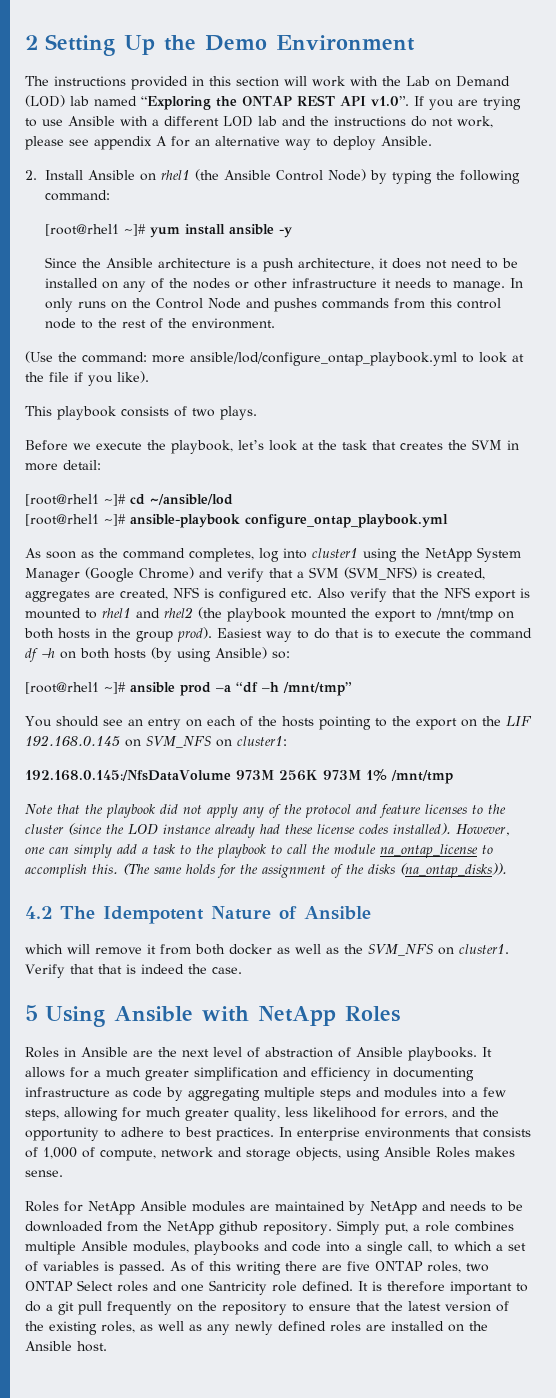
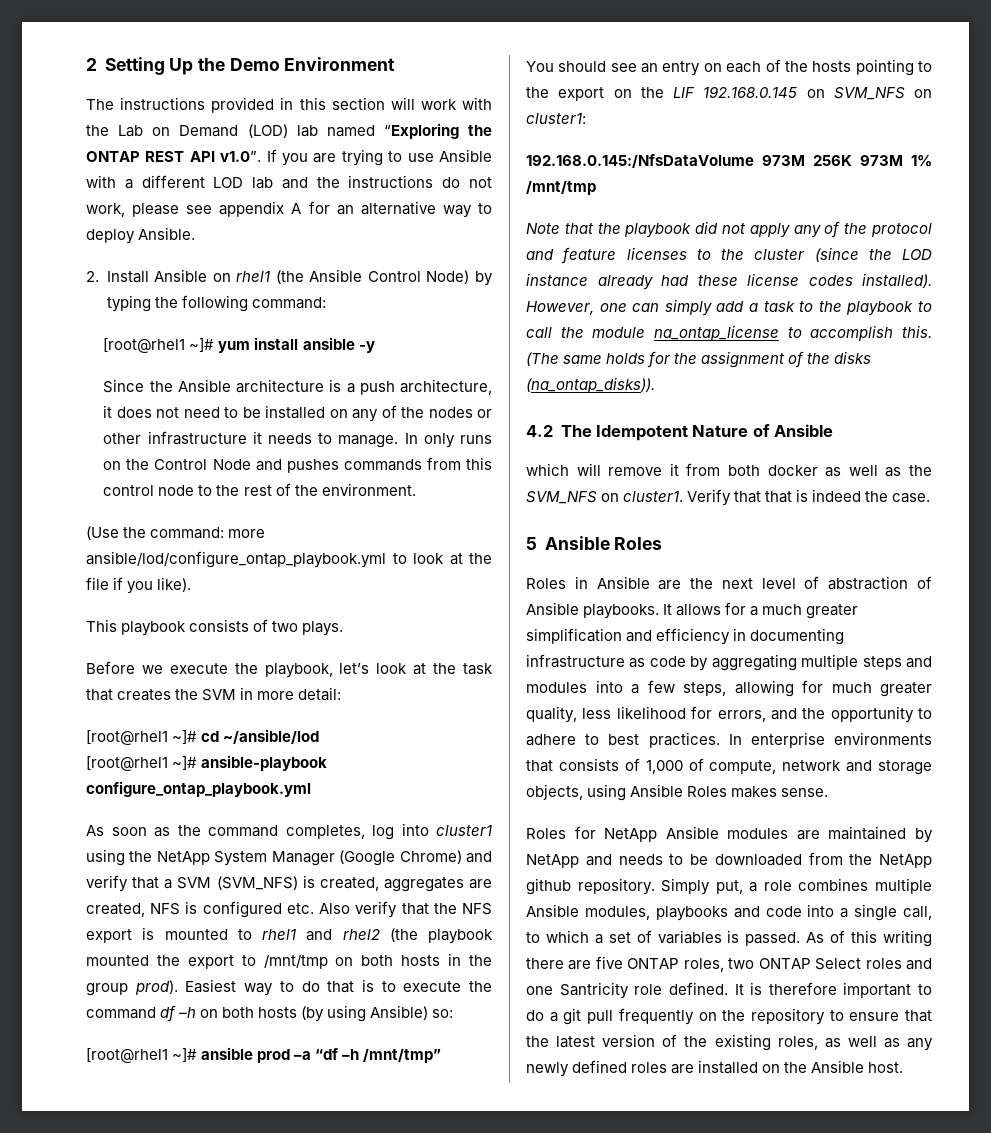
[45,1006,336,1027] Using Ansible with NetApp -> [544,536,610,550] Ansible

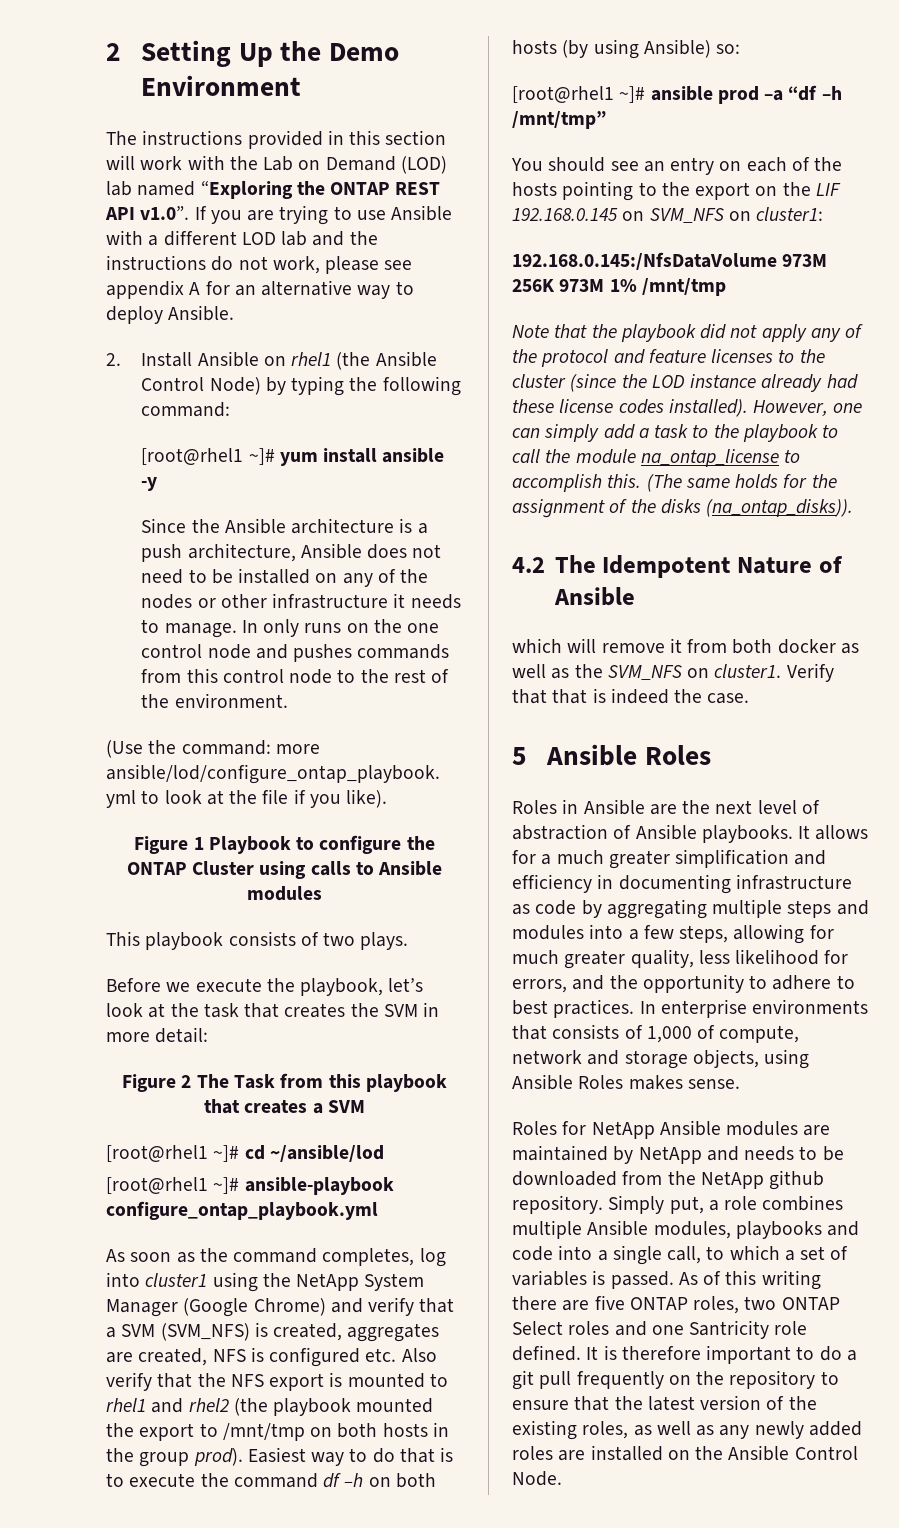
[103,405,113,418] it -> [300,543,362,559] Ansible
[154,459,251,470] Control Node -> [407,623,440,633] [141,644,251,659] one control node
(192, 584) none -> [134,835,435,854] [126,861,443,879] [247,886,322,901] // Figure 1 Playbook to configure the ONTAP Cluster using calls to Ansible modules
(342, 694) none -> [122,1073,447,1092] [204,1099,365,1114] // Figure 2 The Task from this playbook that creates a SVM
[572,1060,628,1073] defined -> [808,1421,862,1436] added
[868,1062,904,1073] host. -> [794,1446,858,1460] [512,1471,562,1486] Control Node.

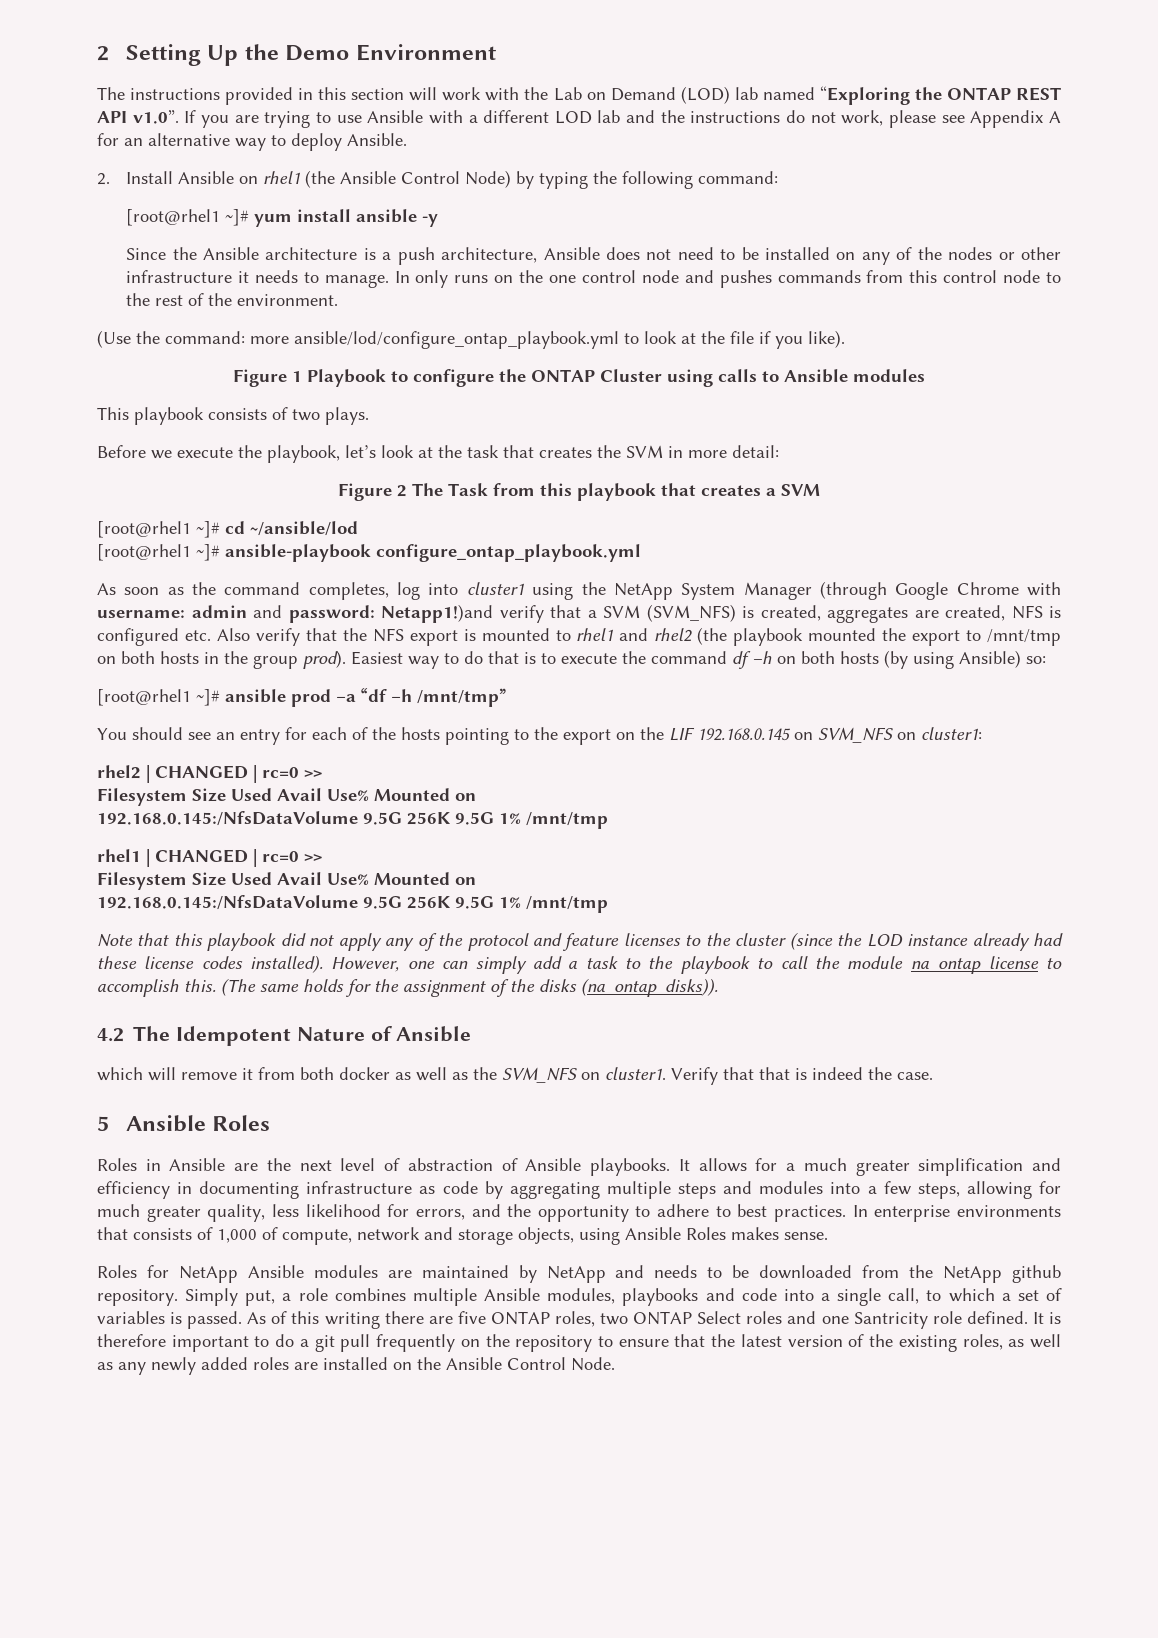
[106,280,184,299] appendix -> [970,110,1044,128] Appendix
[183,1298,363,1317] (Google Chrome) and -> [819,581,1062,600] [97,604,493,623] (through Google Chrome with username: admin and password: Netapp1!)and
[719,161,742,171] on -> [285,727,307,740] for
[512,252,828,270] [512,279,605,292] 192.168.0.145:/NfsDataVolume 973M 256K 973M -> [97,765,322,783] [97,788,476,806] [97,811,608,829] [97,849,322,867] [97,872,476,890] [97,895,494,910] rhel2 | CHANGED | rc=0 >> // Filesystem Size Used Avail Use% Mounted on // 192.168.0.145:/NfsDataVolume 9.5G 256K 9.5G 1% /mnt/tmp // rhel1 | CHANGED | rc=0 >> // Filesystem Size Used Avail Use% Mounted on // 192.168.0.145:/NfsDataVolume 9.5G 256K 9.5G
[591,324,617,338] the -> [173,933,203,946] this

